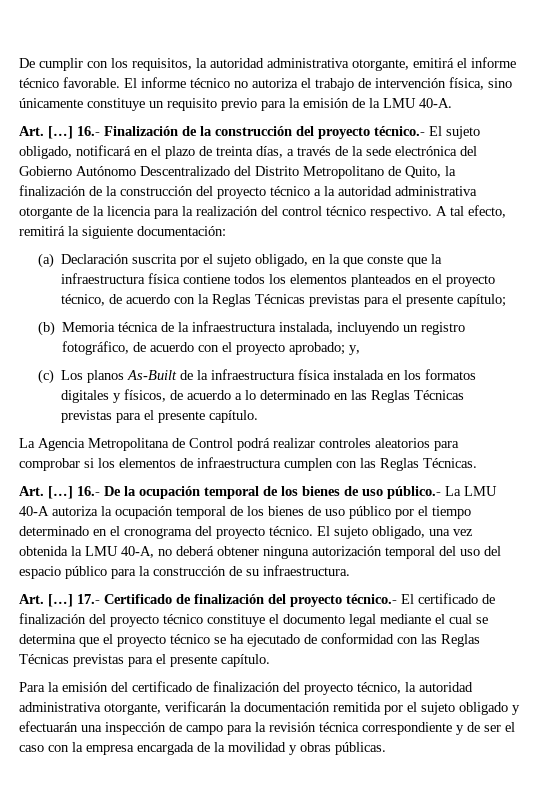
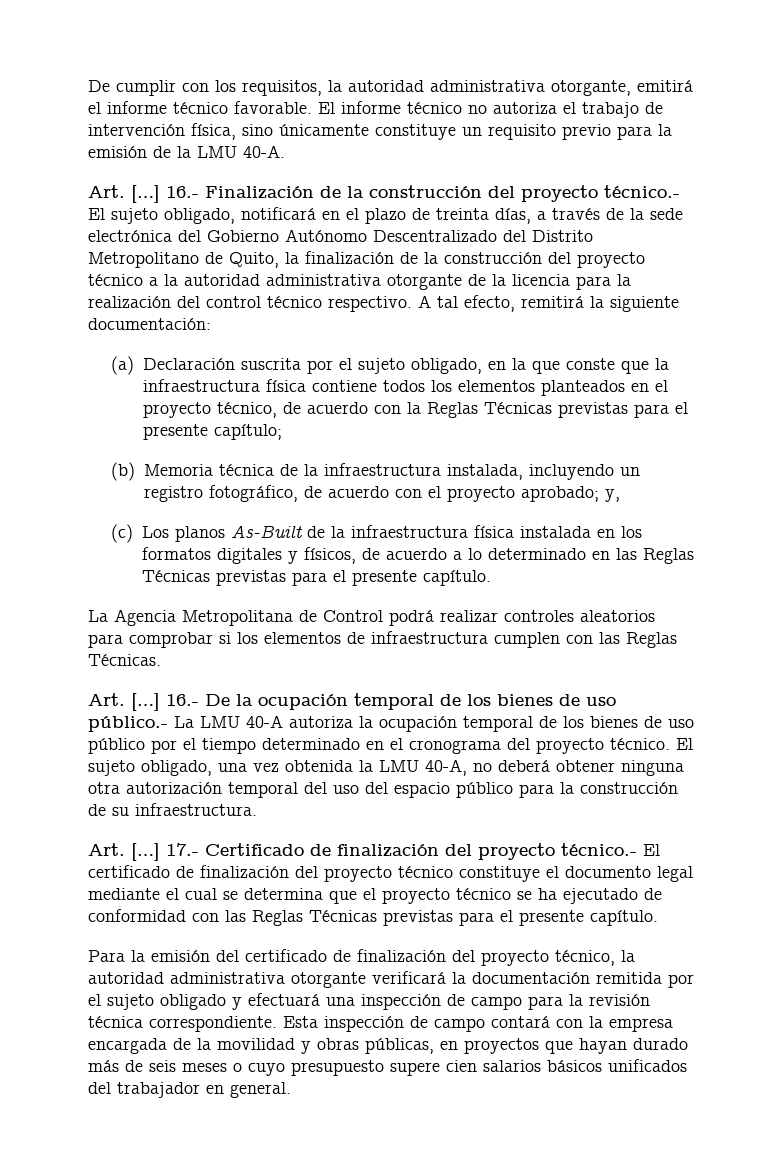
(309, 552) none -> [88,782,120,794] otra
[104,701,227,715] otorgante, verificarán -> [291,971,446,988] otorgante verificará
[19,721,78,732] efectuarán -> [248,993,320,1006] efectuará
[362,722,515,735] [19,745,44,752] correspondiente y de ser el caso -> [149,1016,550,1032] correspondiente. Esta inspección de campo contará
[335,742,386,755] públicas. -> [365,1038,688,1054] [88,1059,687,1076] [88,1082,291,1098] públicas, en proyectos que hayan durado más de seis meses o cuyo presupuesto supere cien salarios básicos unificados del trabajador en general.

